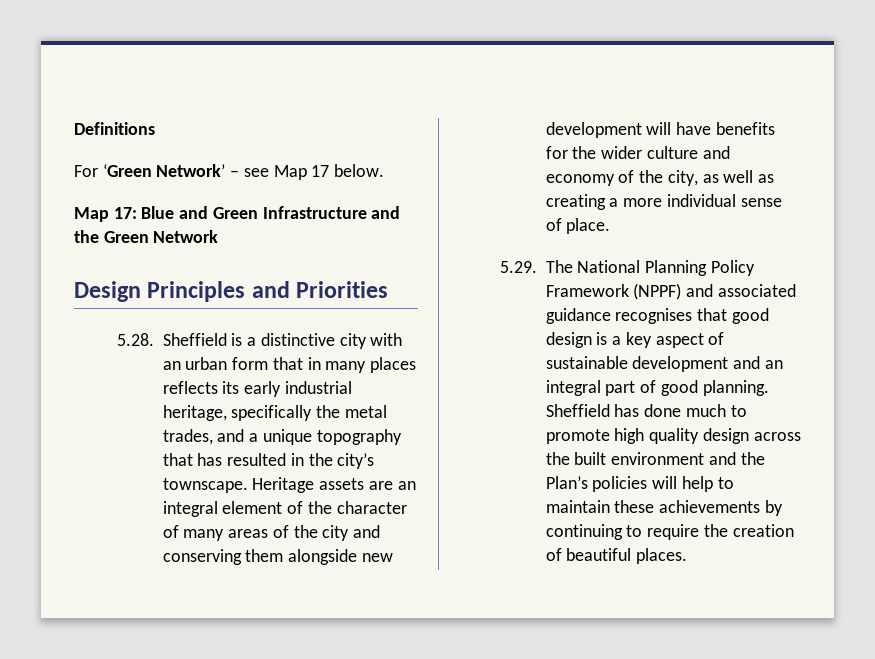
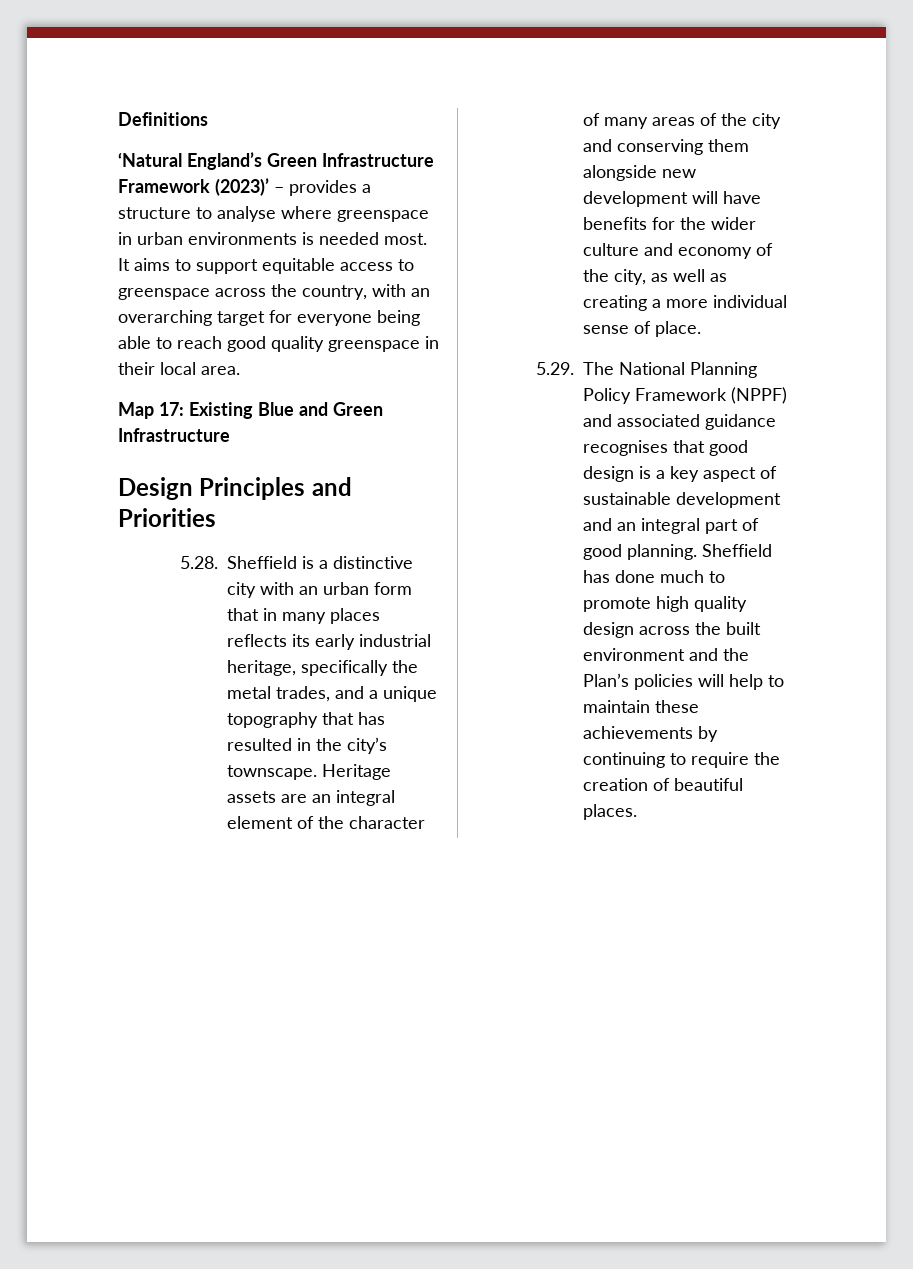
[74,164,385,180] For ‘Green Network’ – see Map 17 below. -> [118,152,434,170] [118,178,371,196] [118,206,429,222] [118,232,427,245] [118,258,414,274] [118,284,430,300] [118,310,420,326] [118,336,439,352] [118,362,240,375] ‘Natural England’s Green Infrastructure Framework (2023)’ – provides a structure to analyse where greenspace in urban environments is needed most. It aims to support equitable access to greenspace across the country, with an overarching target for everyone being able to reach good quality greenspace in their local area.
(137, 213) none -> [189,402,253,419] Existing
[371,206,401,219] [74,230,219,243] and the Green Network -> (230, 435) none

